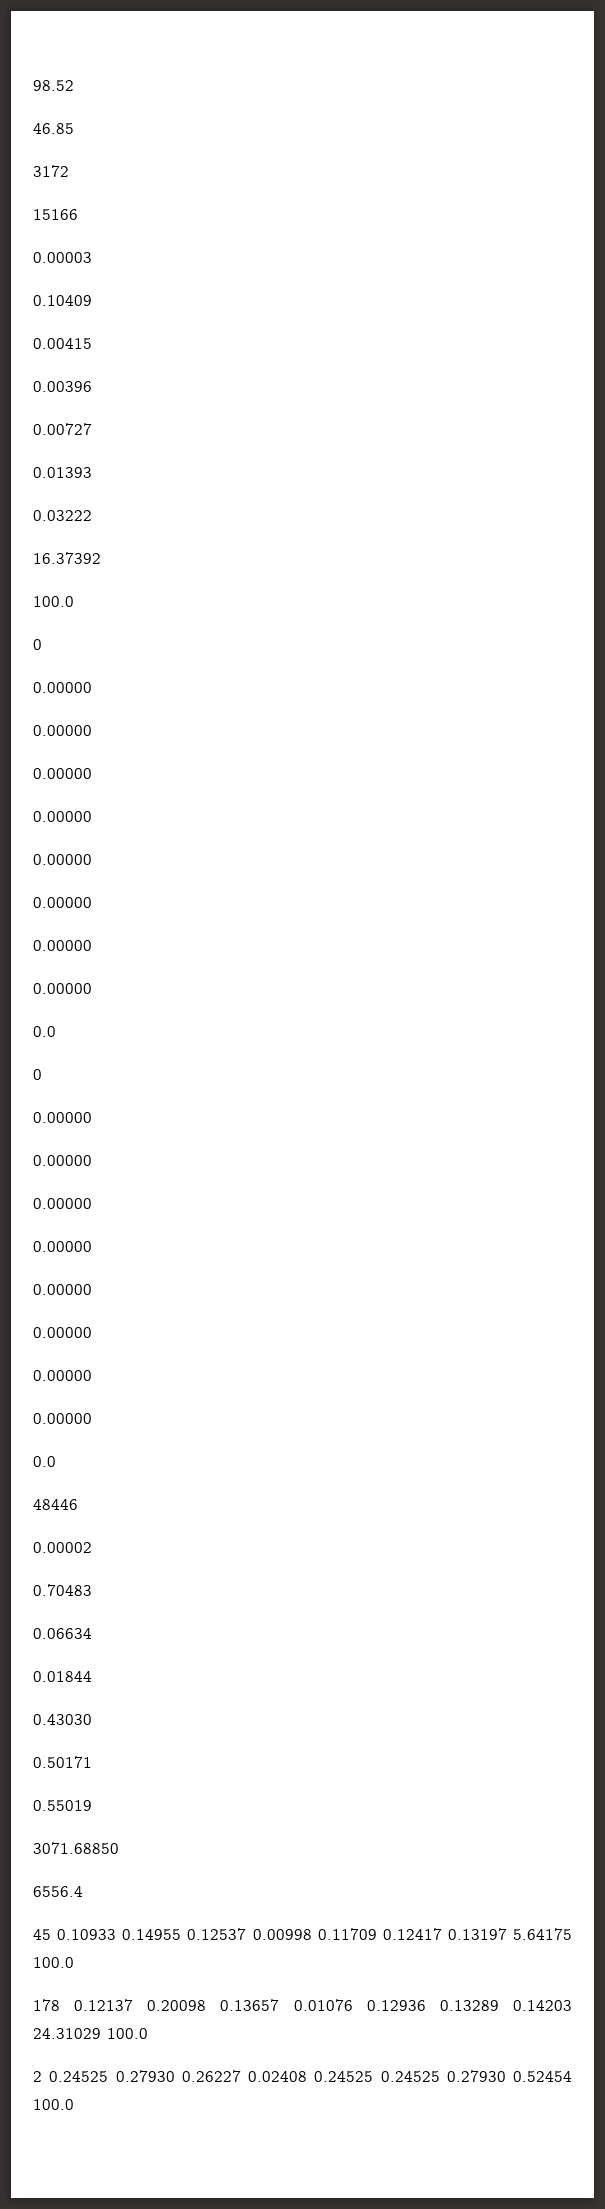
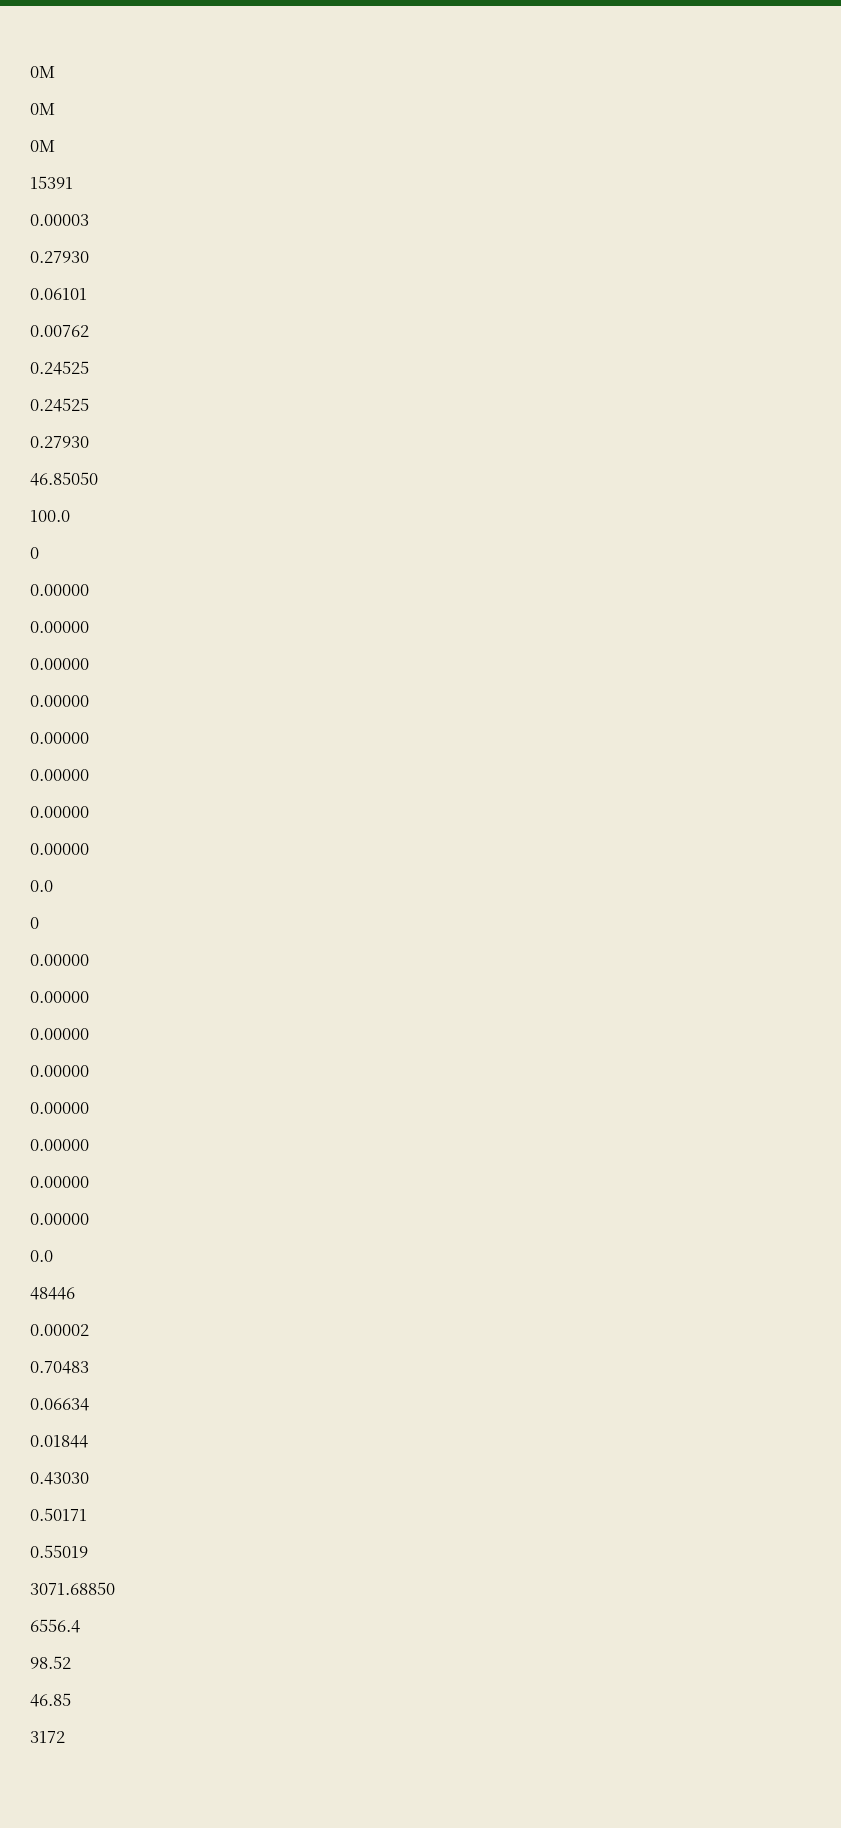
[33,80,74,91] [33,123,74,134] [33,165,69,177] [33,209,78,220] [33,252,92,263] [33,295,92,306] [33,338,92,349] [33,381,92,392] [33,423,92,435] [33,467,92,478] [33,510,92,521] [33,552,101,564] 98.52 // 46.85 // 3172 // 15166 // 0.00003 // 0.10409 // 0.00415 // 0.00396 // 0.00727 // 0.01393 // 0.03222 // 16.37392 -> [30,66,55,78] [30,103,55,115] [30,140,55,152] [30,176,73,189] [30,214,89,226] [30,251,89,263] [30,288,87,300] [30,325,89,337] [30,361,89,375] [30,398,89,412] [30,436,89,448] [30,472,98,486] 0M // 0M // 0M // 15391 // 0.00003 // 0.27930 // 0.06101 // 0.00762 // 0.24525 // 0.24525 // 0.27930 // 46.85050
[33,1928,572,1940] [33,1957,74,1968] [33,1999,572,2011] [33,2028,148,2039] [33,2070,572,2082] [33,2099,74,2110] 45 0.10933 0.14955 0.12537 0.00998 0.11709 0.12417 0.13197 5.64175 100.0 // 178 0.12137 0.20098 0.13657 0.01076 0.12936 0.13289 0.14203 24.31029 100.0 // 2 0.24525 0.27930 0.26227 0.02408 0.24525 0.24525 0.27930 0.52454 100.0 -> [30,1656,71,1669] [30,1693,71,1707] [30,1731,65,1743] 98.52 // 46.85 // 3172

